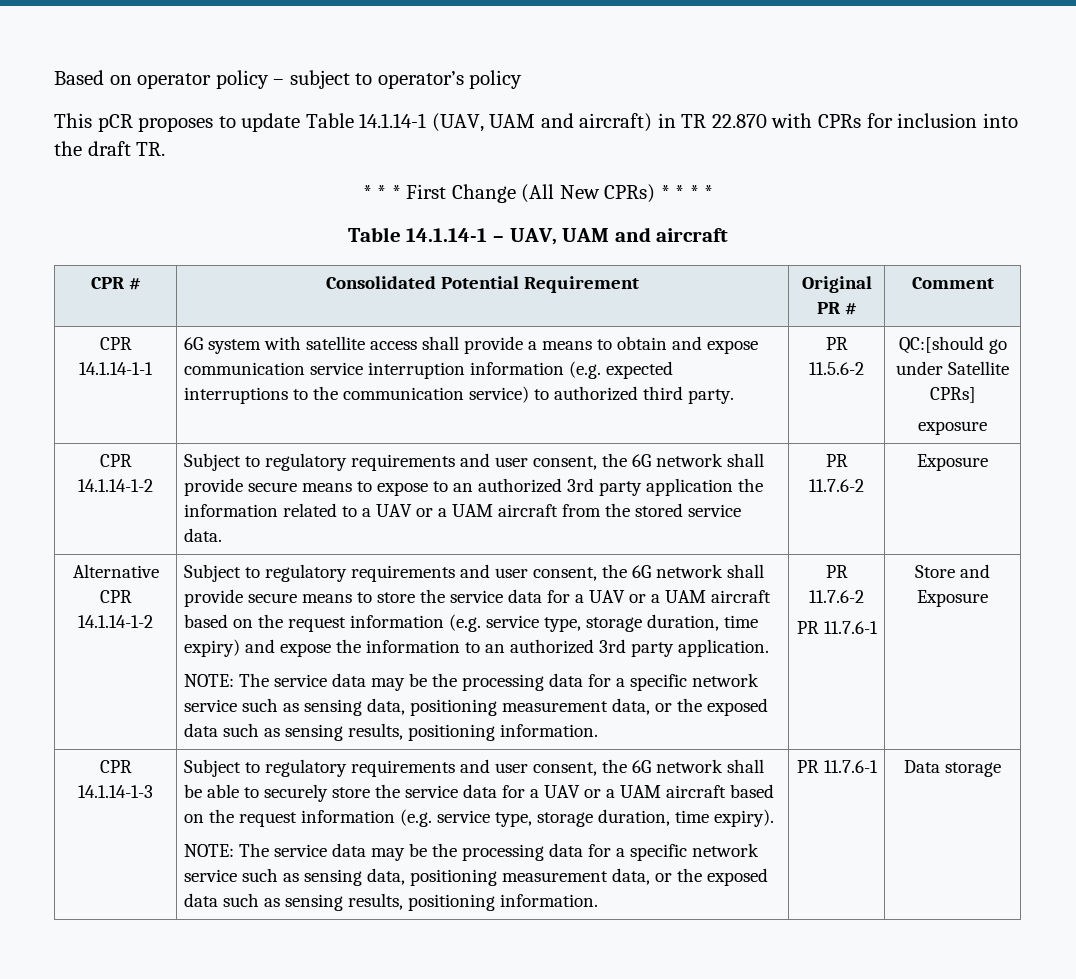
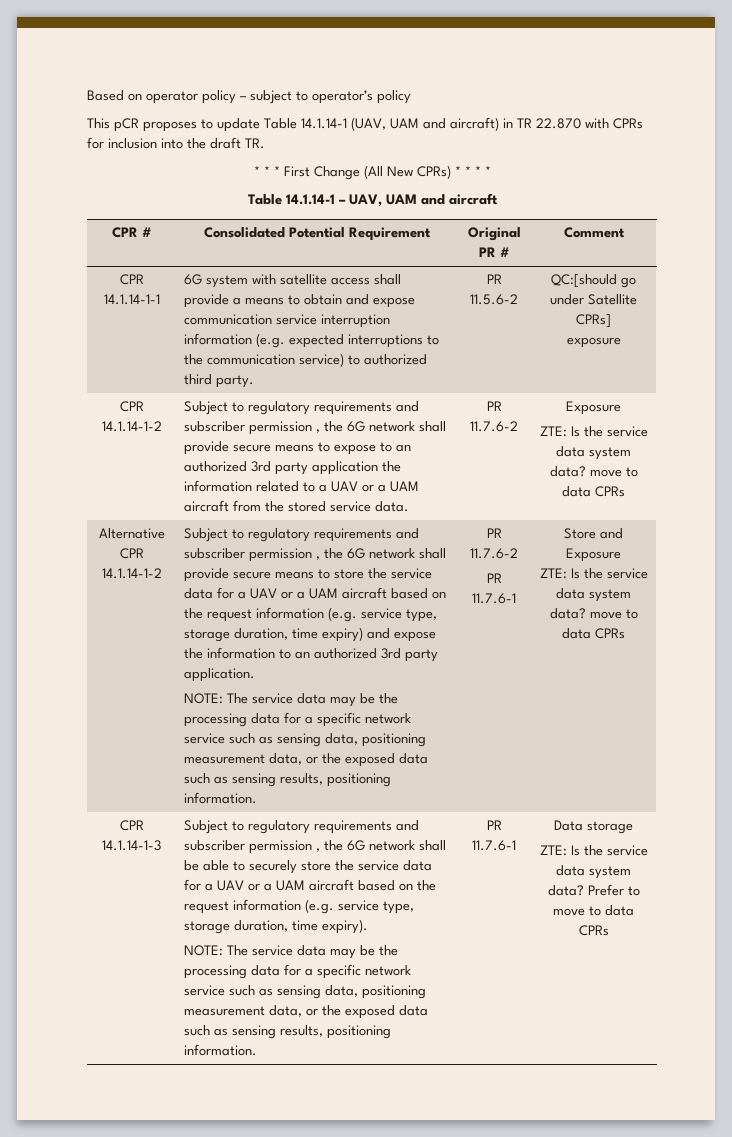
[495,456,598,470] user consent, -> [183,421,320,435] subscriber permission ,
(988, 462) none -> [539,426,648,437] [556,446,631,460] [549,466,638,477] [562,486,625,497] // ZTE: Is the service data system data? move to data CPRs
[495,567,598,581] user consent, -> [183,548,320,562] subscriber permission ,
(988, 598) none -> [539,568,648,579] [556,588,631,602] [549,608,638,619] [562,628,625,639] // ZTE: Is the service data system data? move to data CPRs
[495,762,598,776] user consent, -> [183,840,320,854] subscriber permission ,
(1001, 769) none -> [539,845,648,856] [556,865,631,879] [547,884,640,896] [553,905,634,916] [578,925,609,936] // ZTE: Is the service data system data? Prefer to move to data CPRs

